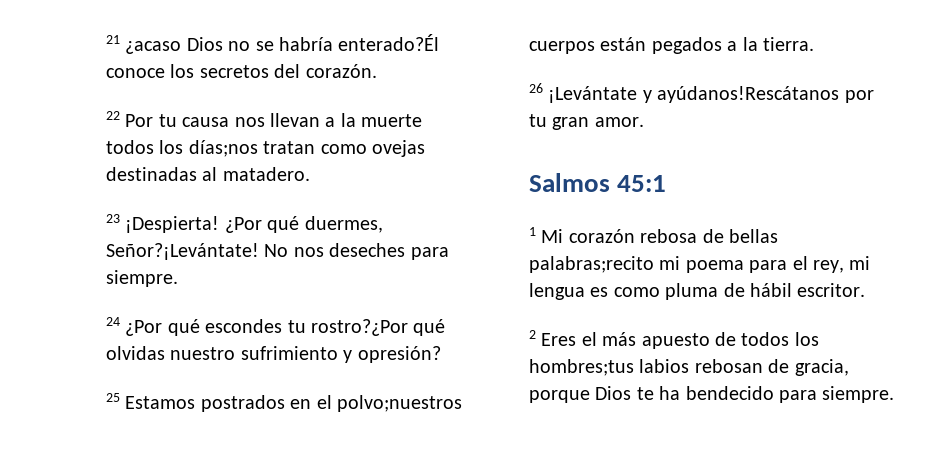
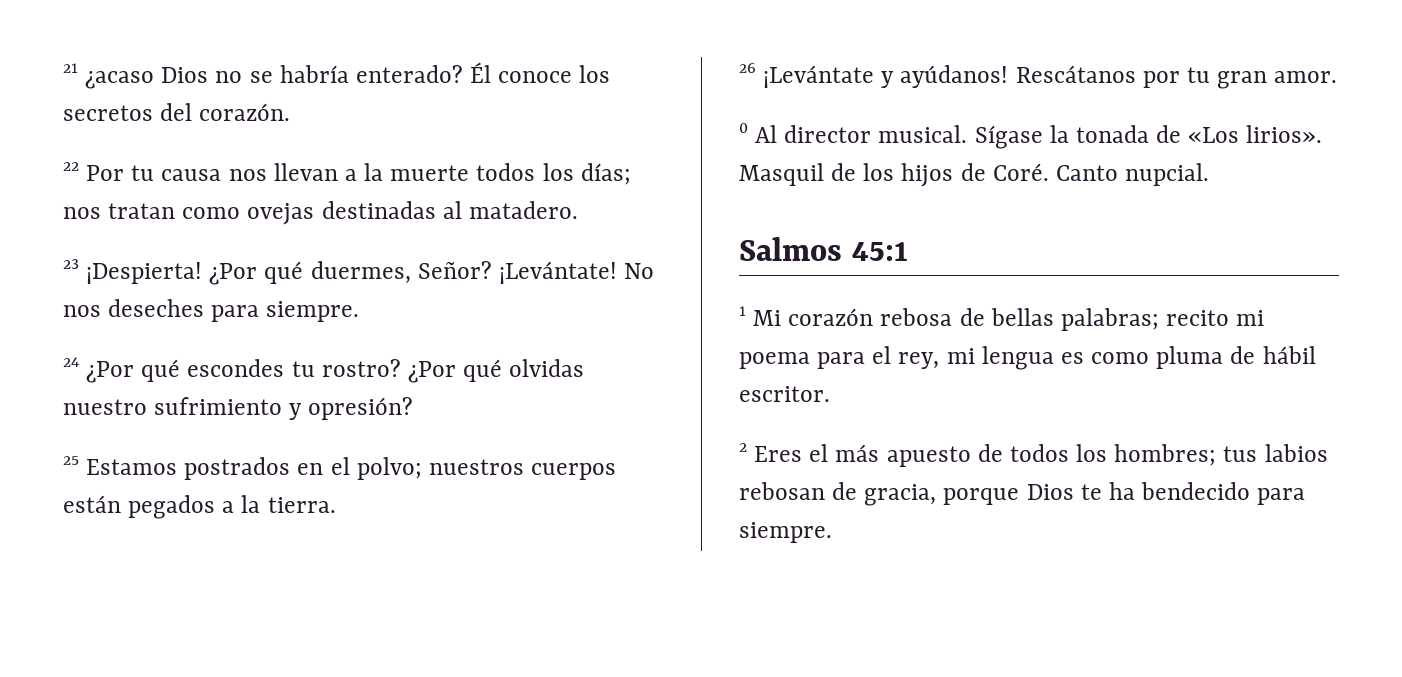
[338,34,440,51] enterado?Él -> [355,62,492,83] enterado? Él
[188,140,258,157] días;nos -> [580,163,631,185] [63,207,101,219] días; nos
[106,243,259,260] Señor?¡Levántate! -> [417,261,617,284] Señor? ¡Levántate!
[311,319,408,336] rostro?¿Por -> [321,359,456,383] rostro? ¿Por
[337,395,462,412] polvo;nuestros -> [356,457,524,480] polvo; nuestros
[657,86,840,103] ayúdanos!Rescátanos -> [900,65,1136,88] ayúdanos! Rescátanos
(644, 122) none -> [739,123,1323,149] [739,163,1210,187] // 0 Al director musical. Sígase la tonada de «Los lirios». Masquil de los hijos de Coré. Canto nupcial.
[529,256,654,273] palabras;recito -> [1060,308,1230,331] palabras; recito
[529,359,634,376] hombres;tus -> [1114,444,1258,466] hombres; tus

